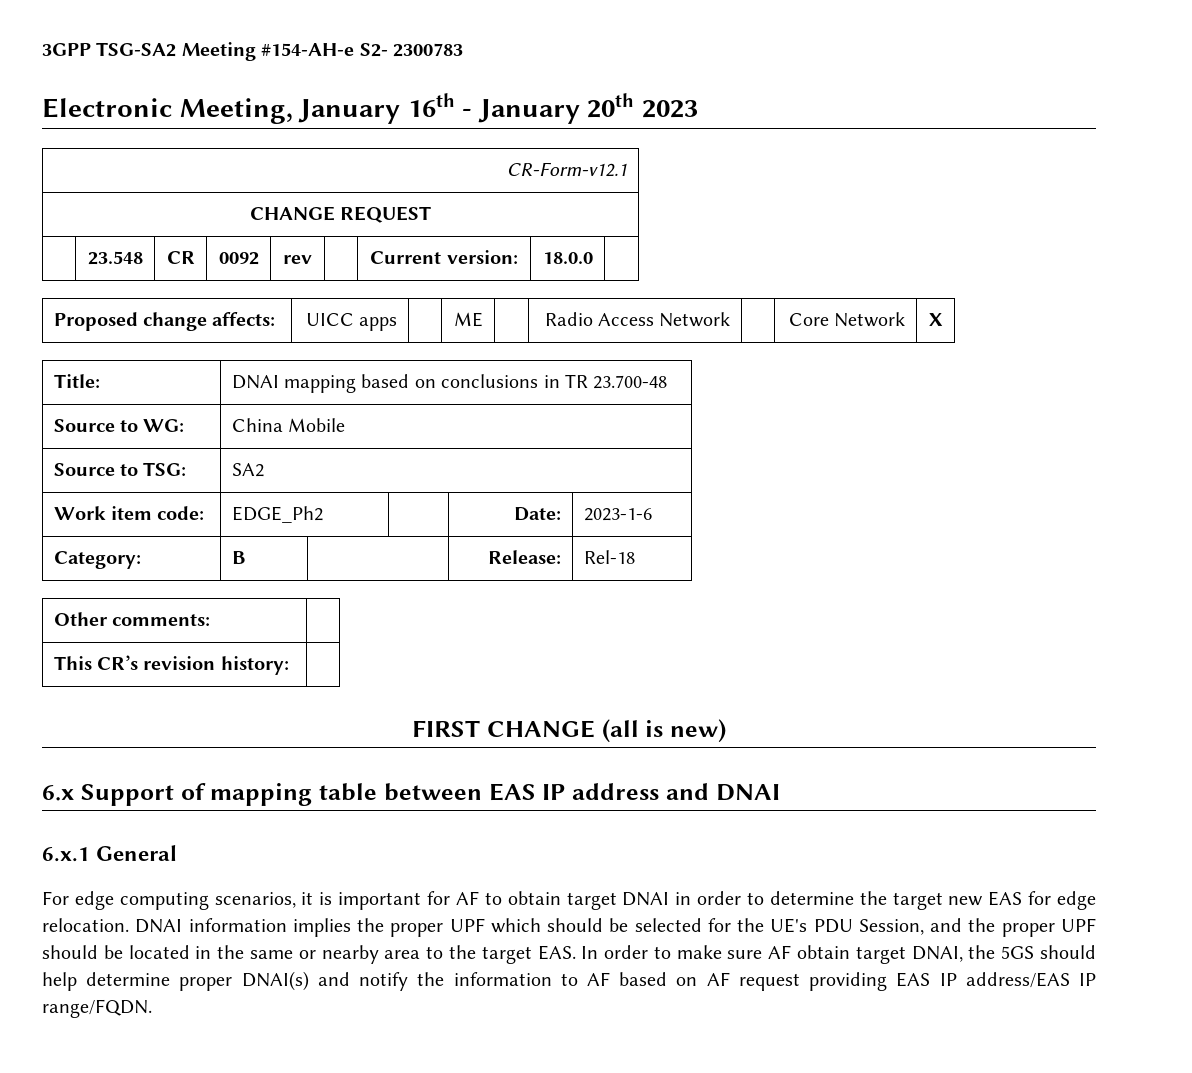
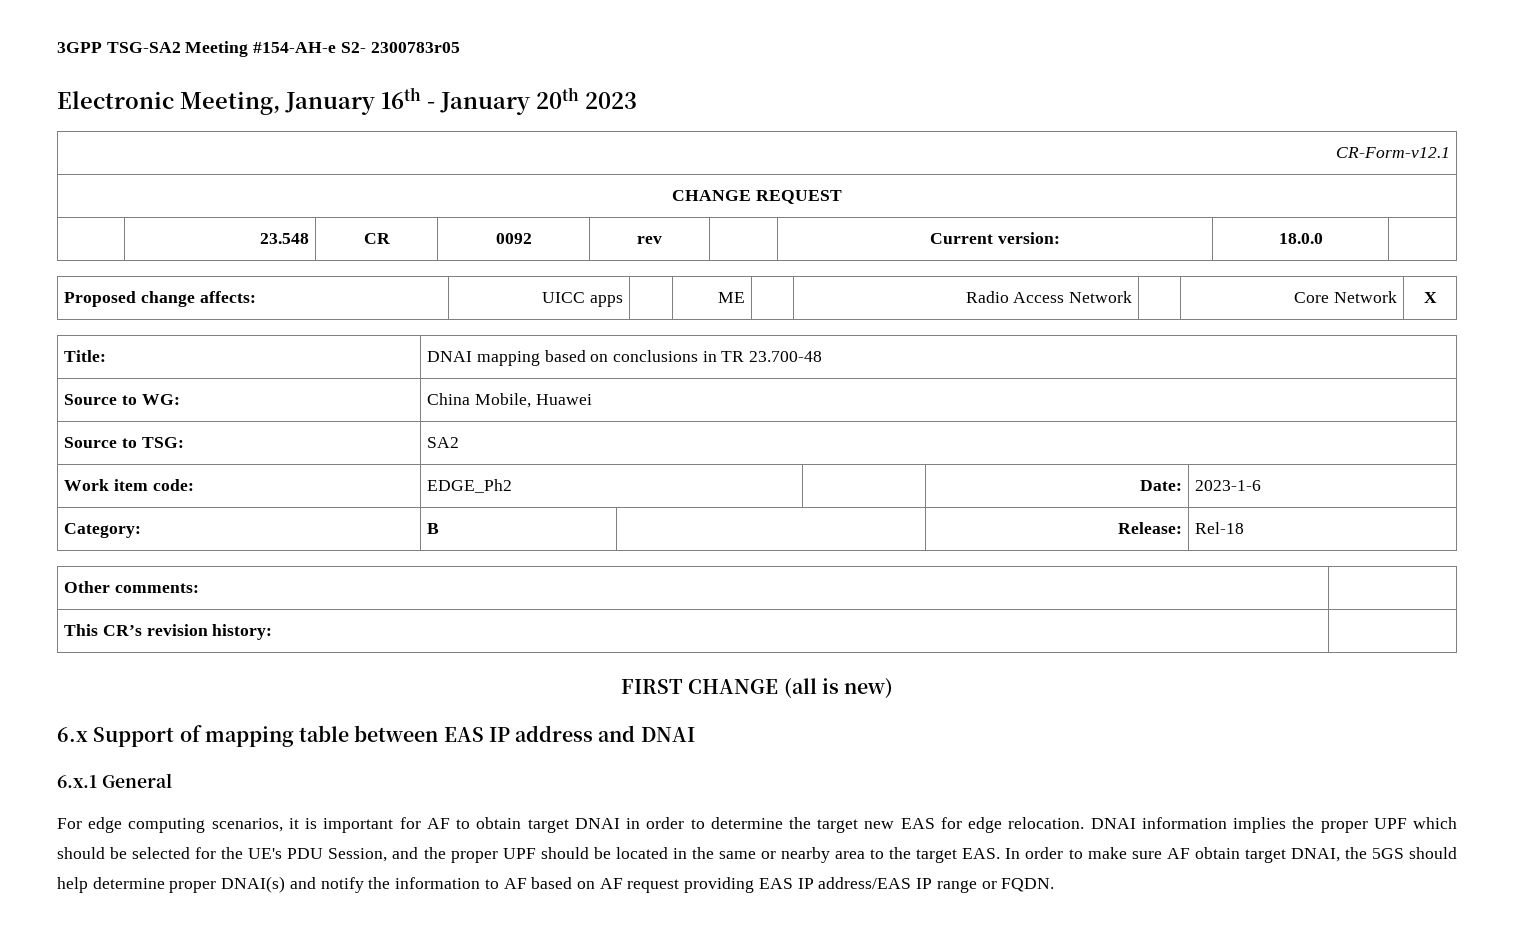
[393,43,463,57] 2300783 -> [370,42,460,53] 2300783r05
[288,418,346,432] Mobile -> [474,393,592,408] Mobile, Huawei
[42,999,152,1018] range/FQDN. -> [936,878,1055,893] range or FQDN.

